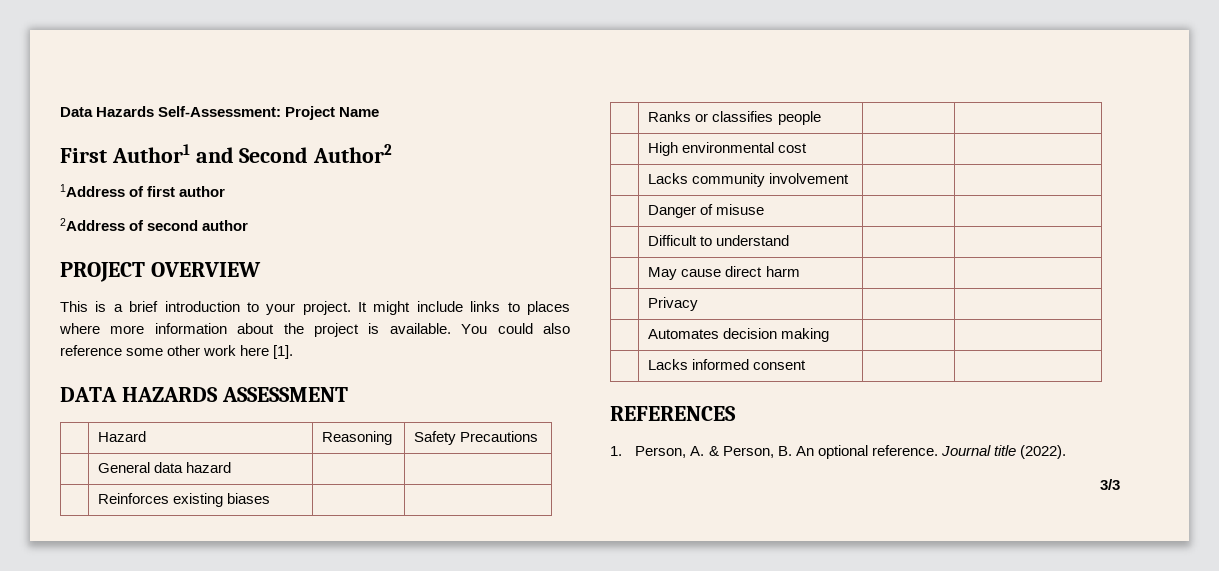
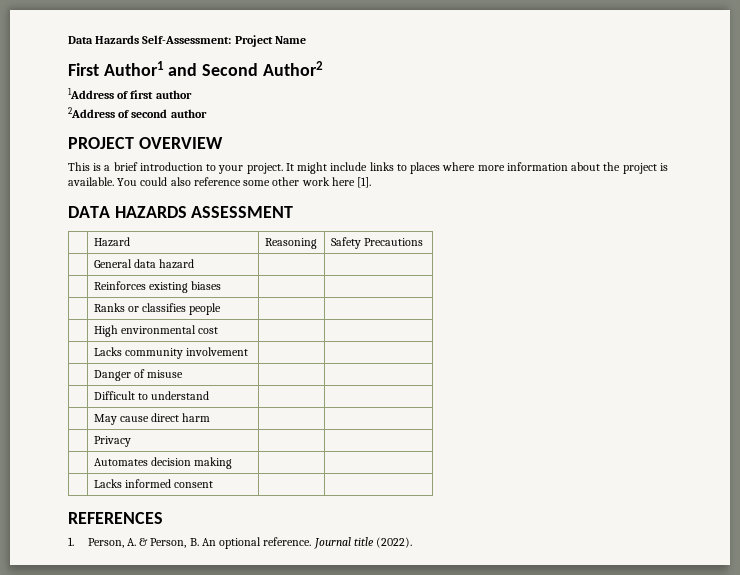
[1100,479,1120,490] // 3/3 -> (413, 542) none

